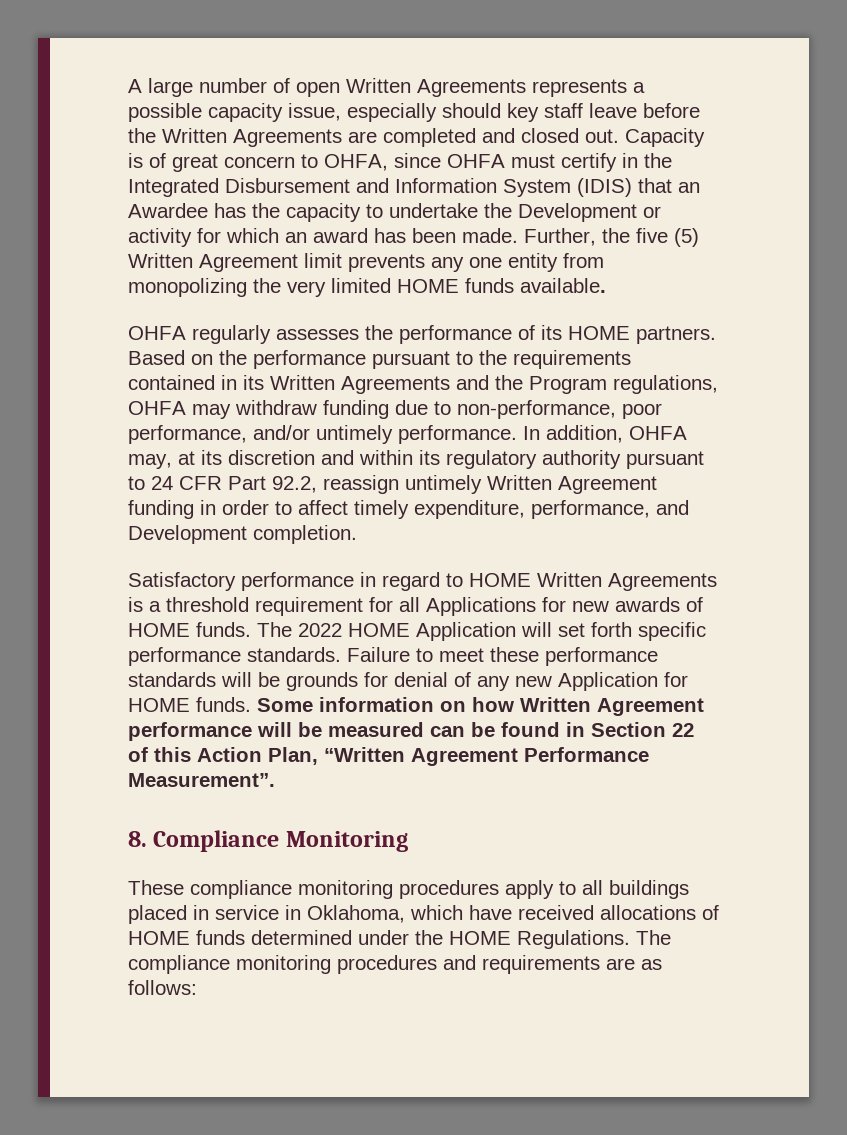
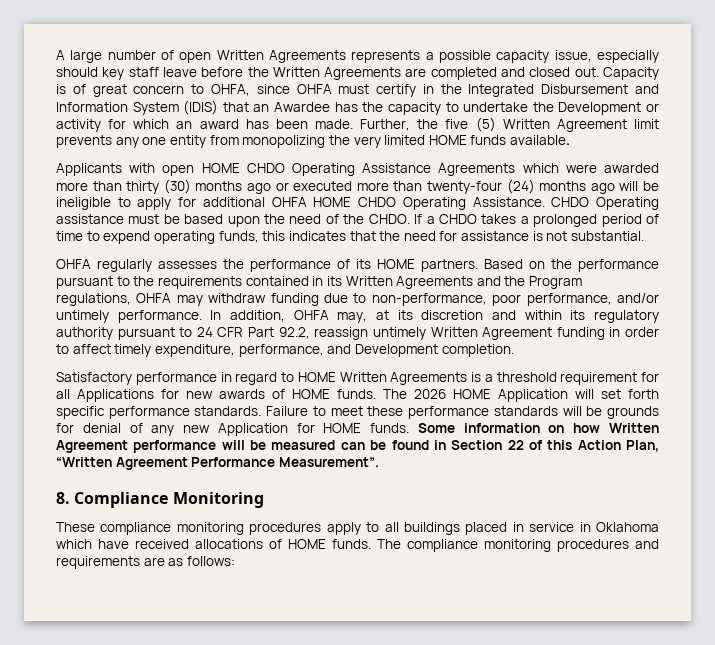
(606, 285) none -> [56,163,659,176] [56,179,660,194] [56,197,659,210] [56,214,660,227] [56,231,645,244] // Applicants with open HOME CHDO Operating Assistance Agreements which were awarded more than thirty (30) months ago or executed more than twenty-four (24) months ago will be ineligible to apply for additional OHFA HOME CHDO Operating Assistance. CHDO Operating assistance must be based upon the need of the CHDO. If a CHDO takes a prolonged period of time to expend operating funds, this indicates that the need for assistance is not substantial.
[298,623,342,637] 2022 -> [414,389,446,399] 2026
[307,905,405,923] Oklahoma, -> [596,522,659,532] Oklahoma
[196,930,630,949] funds determined under the HOME Regulations. -> [332,539,371,549] funds.

